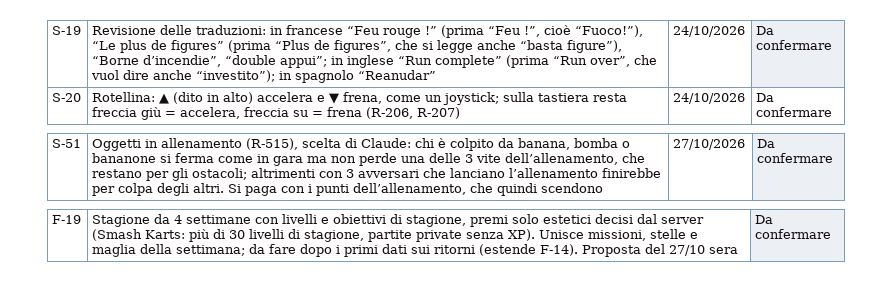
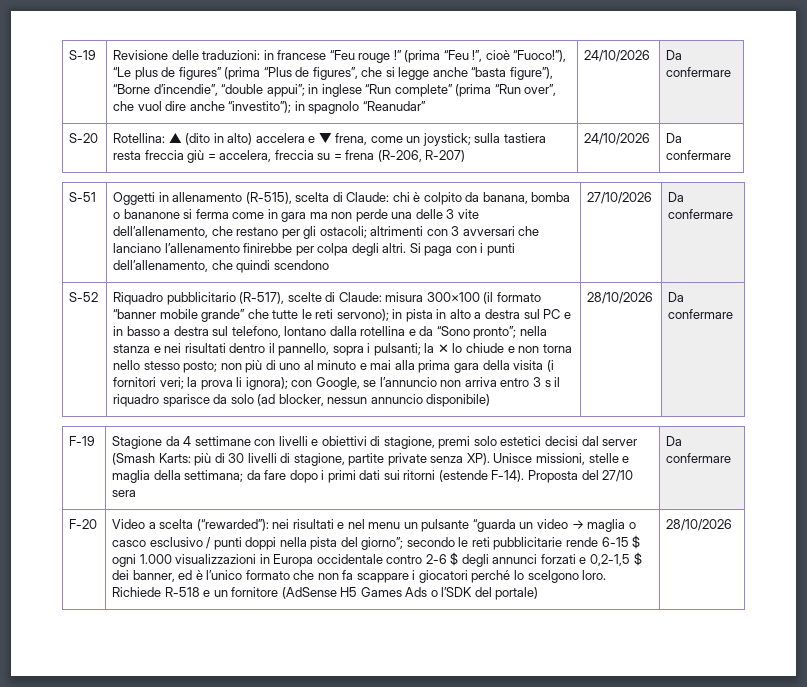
(834, 158) none -> [69,292,99,302] [113,292,541,305] [113,309,571,322] [113,326,547,339] [113,343,572,356] [113,360,554,373] [113,377,561,390] [113,394,491,407] [587,292,654,304] [668,292,685,302] [668,309,734,319] // S-52 | Riquadro pubblicitario (R-517), scelte di Claude: misura 300×100 (il formato “banner mobile grande” che tutte le reti servono); in pista in alto a destra sul PC e in basso a destra sul telefono, lontano dalla rotellina e da “Sono pronto”; nella stanza e nei risultati dentro il pannello, sopra i pulsanti; la ✕ lo chiude e non torna nello stesso posto; non più di uno al minuto e mai alla prima gara della visita (i fornitori veri; la prova li ignora); con Google, se l’annuncio non arriva entro 3 s il riquadro sparisce da solo (ad blocker, nessun annuncio disponibile) | 28/10/2026 | Da confermare
(832, 234) none -> [69,519,98,529] [112,519,636,532] [112,535,641,550] [112,552,642,567] [112,570,607,583] [112,587,539,600] [666,519,733,531] // F-20 | Video a scelta (“rewarded”): nei risultati e nel menu un pulsante “guarda un video → maglia o casco esclusivo / punti doppi nella pista del giorno”; secondo le reti pubblicitarie rende 6-15 $ ogni 1.000 visualizzazioni in Europa occidentale contro 2-6 $ degli annunci forzati e 0,2-1,5 $ dei banner, ed è l’unico formato che non fa scappare i giocatori perché lo scelgono loro. Richiede R-518 e un fornitore (AdSense H5 Games Ads o l’SDK del portale) | 28/10/2026

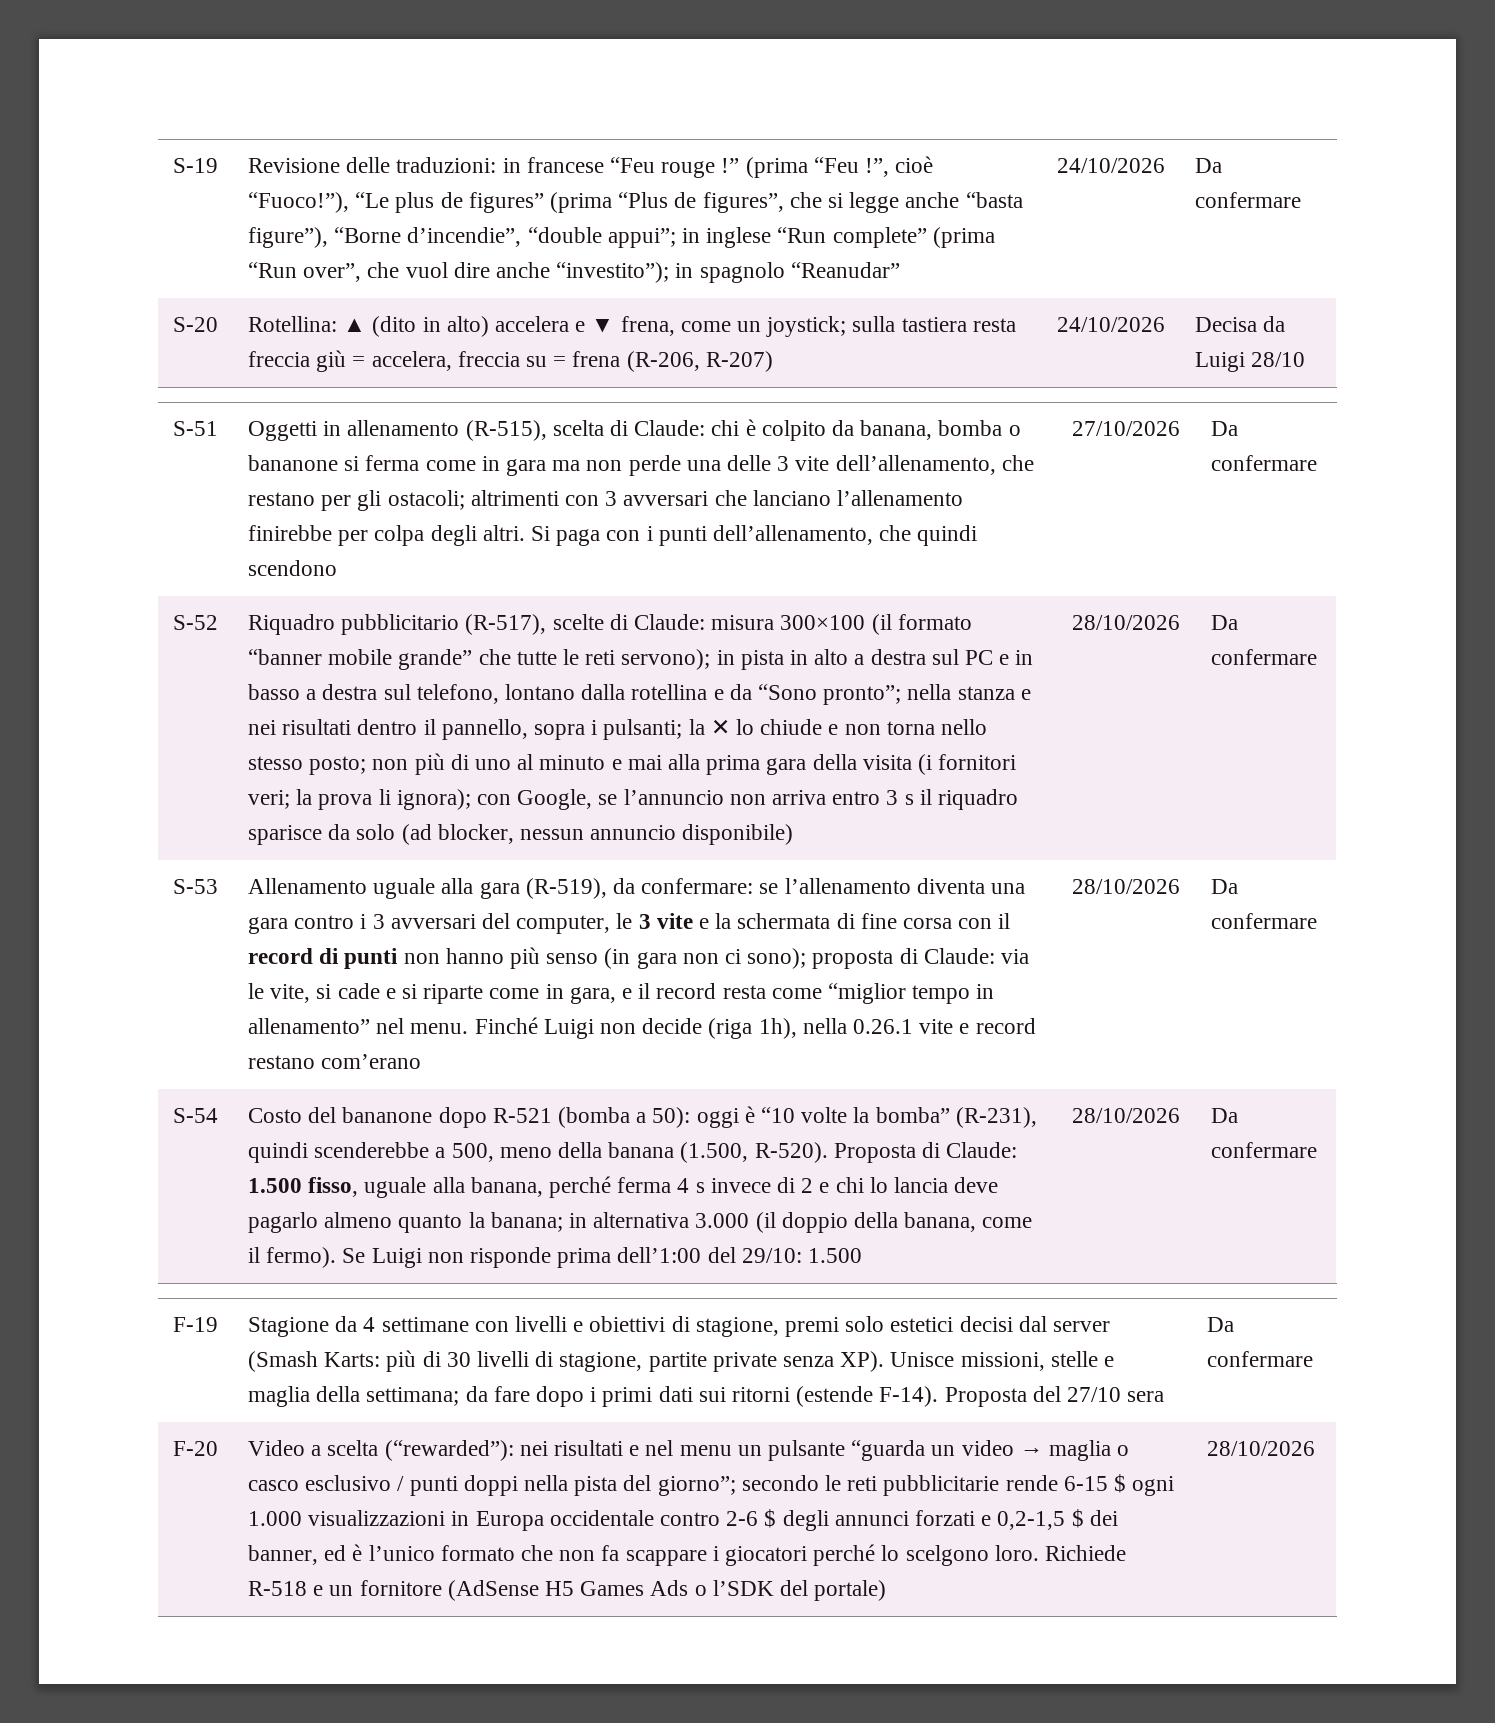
[666,133,683,143] [666,150,732,160] Da confermare -> [1194,316,1286,332] [1194,352,1306,372] Decisa da Luigi 28/10
(734, 314) none -> [172,879,218,894] [247,878,1025,899] [247,913,1011,934] [247,947,1030,969] [247,983,995,1004] [247,1017,1036,1039] [247,1054,422,1069] [1071,879,1180,894] [1210,879,1238,894] [1210,913,1317,929] [172,1108,218,1123] [247,1106,1037,1128] [247,1142,1018,1163] [247,1176,999,1198] [247,1212,1033,1233] [247,1247,862,1268] [1071,1108,1180,1123] [1210,1108,1238,1123] [1210,1142,1317,1158] // S-53 | Allenamento uguale alla gara (R-519), da confermare: se l’allenamento diventa una gara contro i 3 avversari del computer, le 3 vite e la schermata di fine corsa con il record di punti non hanno più senso (in gara non ci sono); proposta di Claude: via le vite, si cade e si riparte come in gara, e il record resta come “miglior tempo in allenamento” nel menu. Finché Luigi non decide (riga 1h), nella 0.26.1 vite e record restano com’erano | 28/10/2026 | Da confermare // S-54 | Costo del bananone dopo R-521 (bomba a 50): oggi è “10 volte la bomba” (R-231), quindi scenderebbe a 500, meno della banana (1.500, R-520). Proposta di Claude: 1.500 fisso, uguale alla banana, perché ferma 4 s invece di 2 e chi lo lancia deve pagarlo almeno quanto la banana; in alternativa 3.000 (il doppio della banana, come il fermo). Se Luigi non risponde prima dell’1:00 del 29/10: 1.500 | 28/10/2026 | Da confermare

